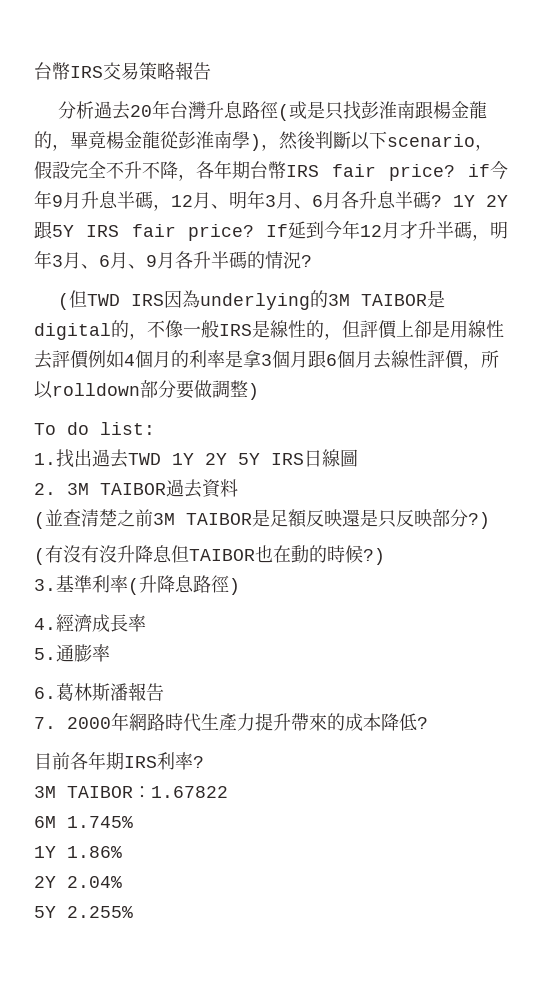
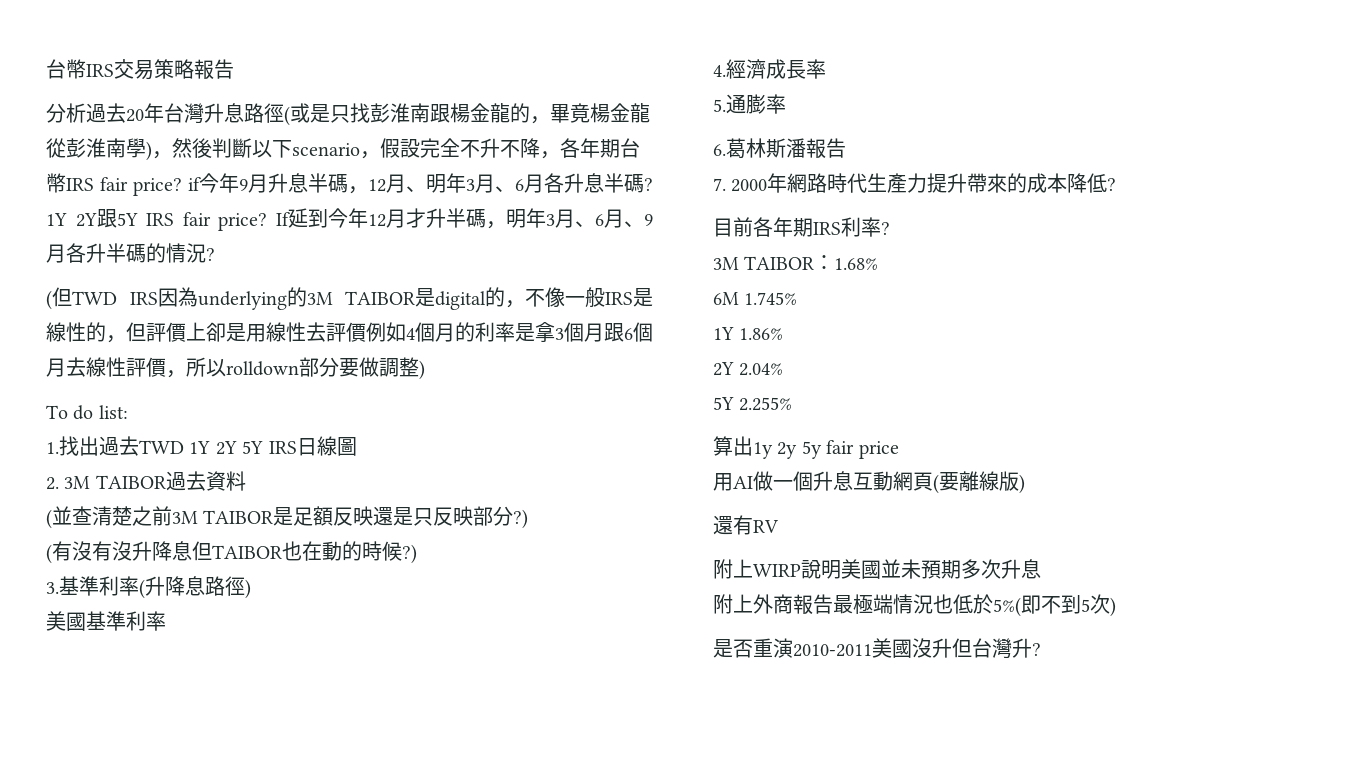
(240, 586) none -> [46,611,166,631] // 美國基準利率
[151,786,228,798] 1.67822 -> [834,258,879,270] 1.68%
(133, 912) none -> [713,436,899,459] [713,471,1025,494] [713,515,779,535] [713,559,1041,579] [713,594,1116,617] [713,638,1041,659] // 算出1y 2y 5y fair price // 用AI做一個升息互動網頁(要離線版) // 還有RV // 附上WIRP說明美國並未預期多次升息 // 附上外商報告最極端情況也低於5%(即不到5次) // 是否重演2010-2011美國沒升但台灣升?

